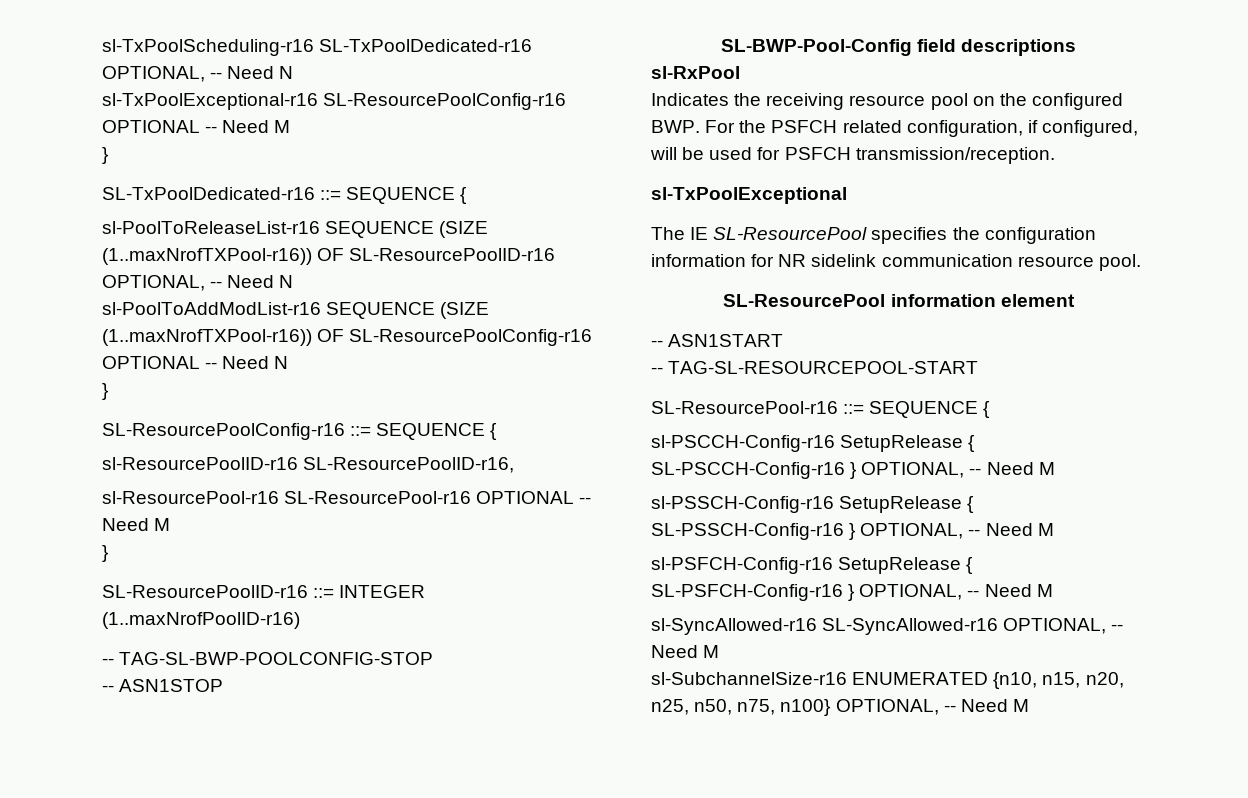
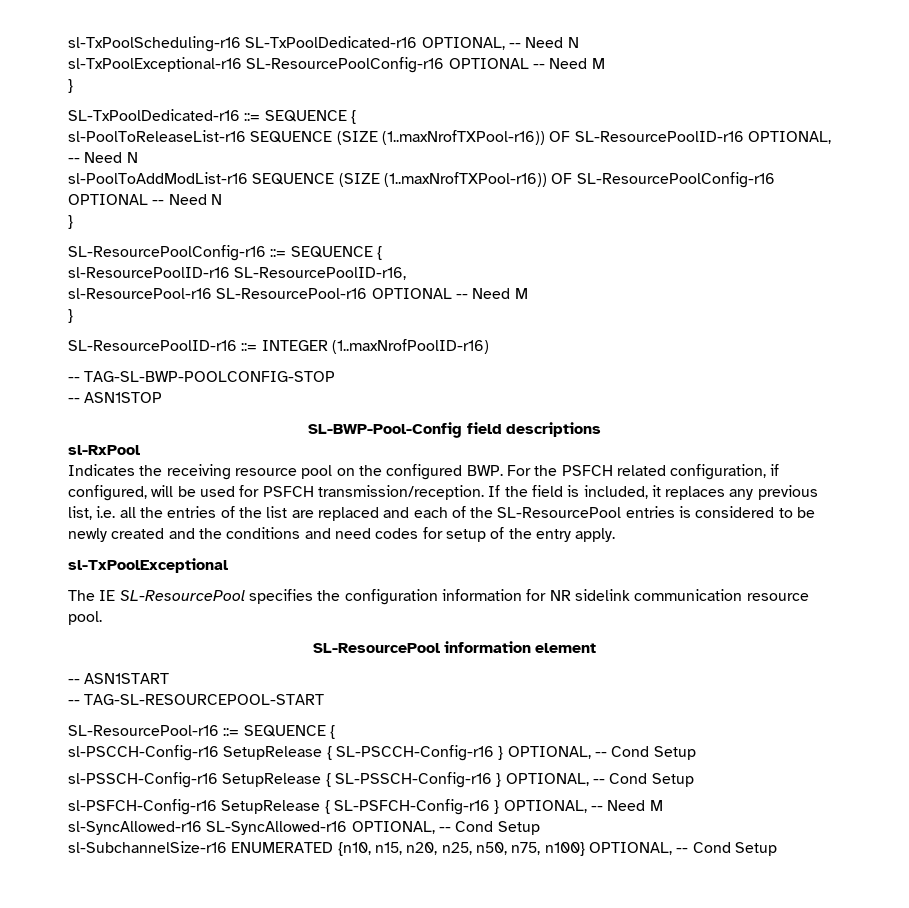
(1055, 155) none -> [488,485,818,500] [68,506,816,521] [68,527,616,542] If the field is included, it replaces any previous list, i.e. all the entries of the list are replaced and each of the SL-ResourcePool entries is considered to be newly created and the conditions and need codes for setup of the entry apply.
[986,462,1055,475] Need M -> [611,746,696,760] Cond Setup
[985,523,1054,536] Need M -> [609,773,694,787] Cond Setup
[651,645,720,658] Need M -> [455,821,540,835] Cond Setup
[960,699,1029,712] Need M -> [692,842,777,856] Cond Setup

